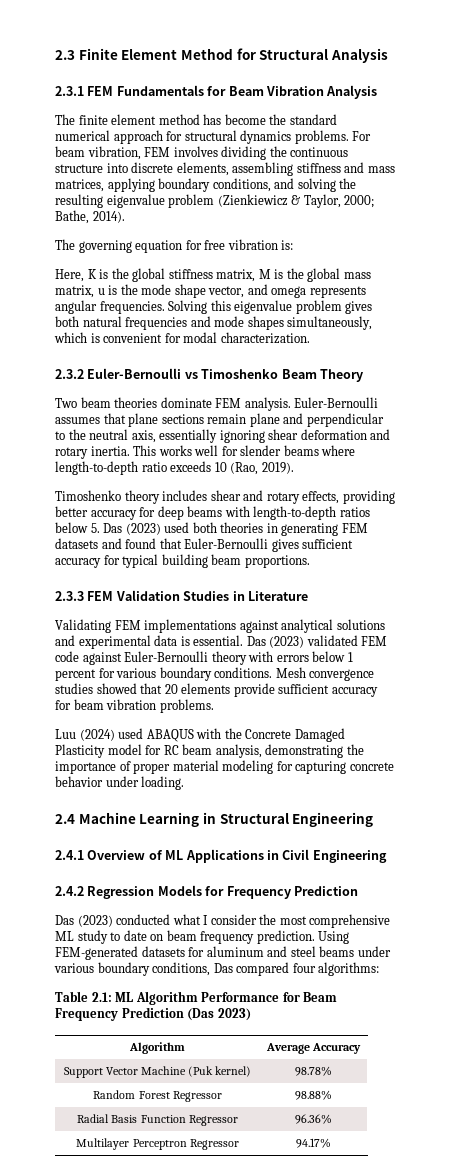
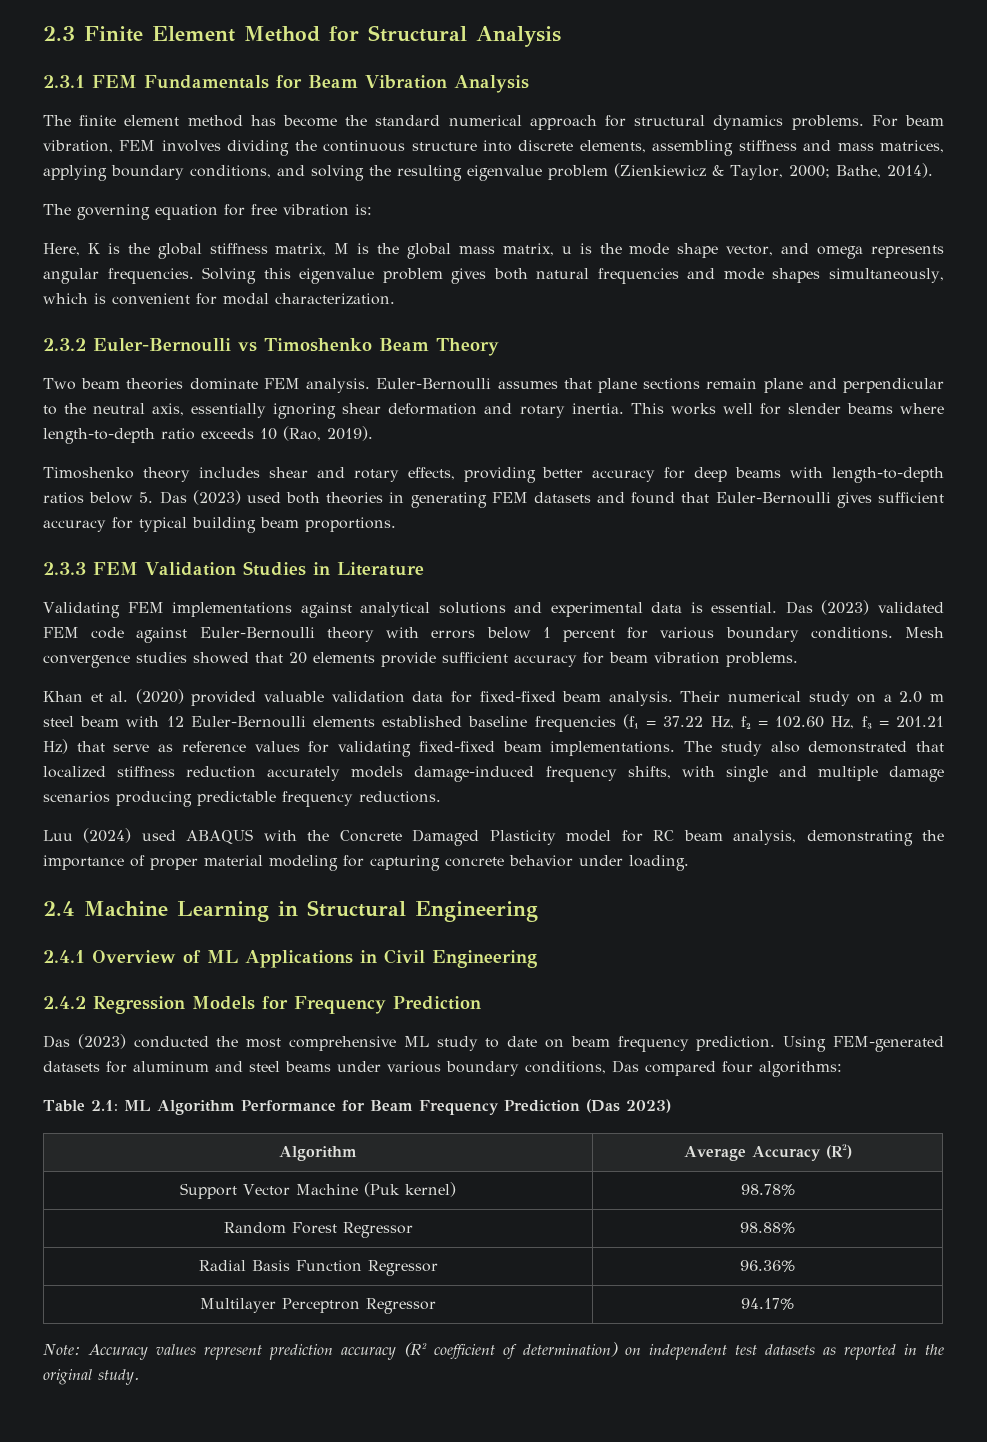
(214, 706) none -> [43,689,944,706] [43,714,945,732] [43,739,945,757] [43,766,945,782] [43,791,441,807] // Khan et al. (2020) provided valuable validation data for fixed-fixed beam analysis. Their numerical study on a 2.0 m steel beam with 12 Euler-Bernoulli elements established baseline frequencies (f₁ = 37.22 Hz, f₂ = 102.60 Hz, f₃ = 201.21 Hz) that serve as reference values for validating fixed-fixed beam implementations. The study also demonstrated that localized stiffness reduction accurately models damage-induced frequency shifts, with single and multiple damage scenarios producing predictable frequency reductions.
[172,914,257,925] what I consider -> (209, 1042) none
(362, 1048) none -> [825,1144,852,1159] (R²)
(331, 1143) none -> [43,1342,944,1360] [43,1369,139,1385] // Note: Accuracy values represent prediction accuracy (R² coefficient of determination) on independent test datasets as reported in the original study.

